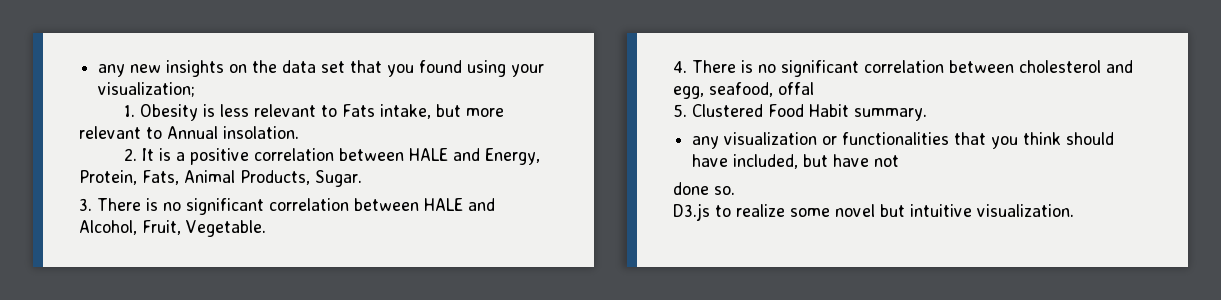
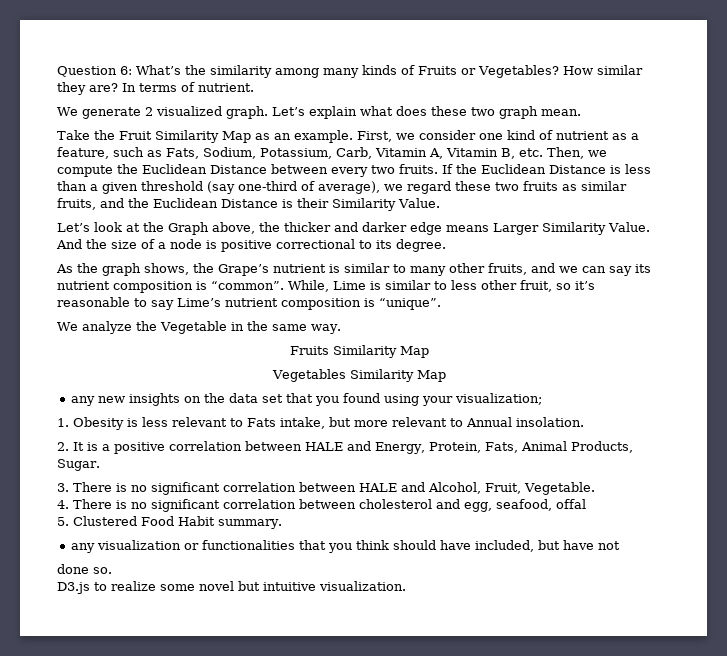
(98, 70) none -> [57,65,643,78] [57,82,254,95] [57,106,581,119] [57,130,639,143] [57,147,607,159] [57,164,651,177] [57,181,627,194] [57,198,440,211] [57,222,650,235] [56,239,446,252] [56,263,651,276] [57,280,595,293] [57,297,441,310] [57,321,341,334] [289,345,429,358] [271,369,446,382] Question 6: What’s the similarity among many kinds of Fruits or Vegetables? How similar they are? In terms of nutrient. // We generate 2 visualized graph. Let’s explain what does these two graph mean. // Take the Fruit Similarity Map as an example. First, we consider one kind of nutrient as a feature, such as Fats, Sodium, Potassium, Carb, Vitamin A, Vitamin B, etc. Then, we compute the Euclidean Distance between every two fruits. If the Euclidean Distance is less than a given threshold (say one-third of average), we regard these two fruits as similar fruits, and the Euclidean Distance is their Similarity Value. // Let’s look at the Graph above, the thicker and darker edge means Larger Similarity Value. And the size of a node is positive correctional to its degree. // As the graph shows, the Grape’s nutrient is similar to many other fruits, and we can say its nutrient composition is “common”. While, Lime is similar to less other fruit, so it’s reasonable to say Lime’s nutrient composition is “unique”. // We analyze the Vegetable in the same way. // Fruits Similarity Map // Vegetables Similarity Map //

